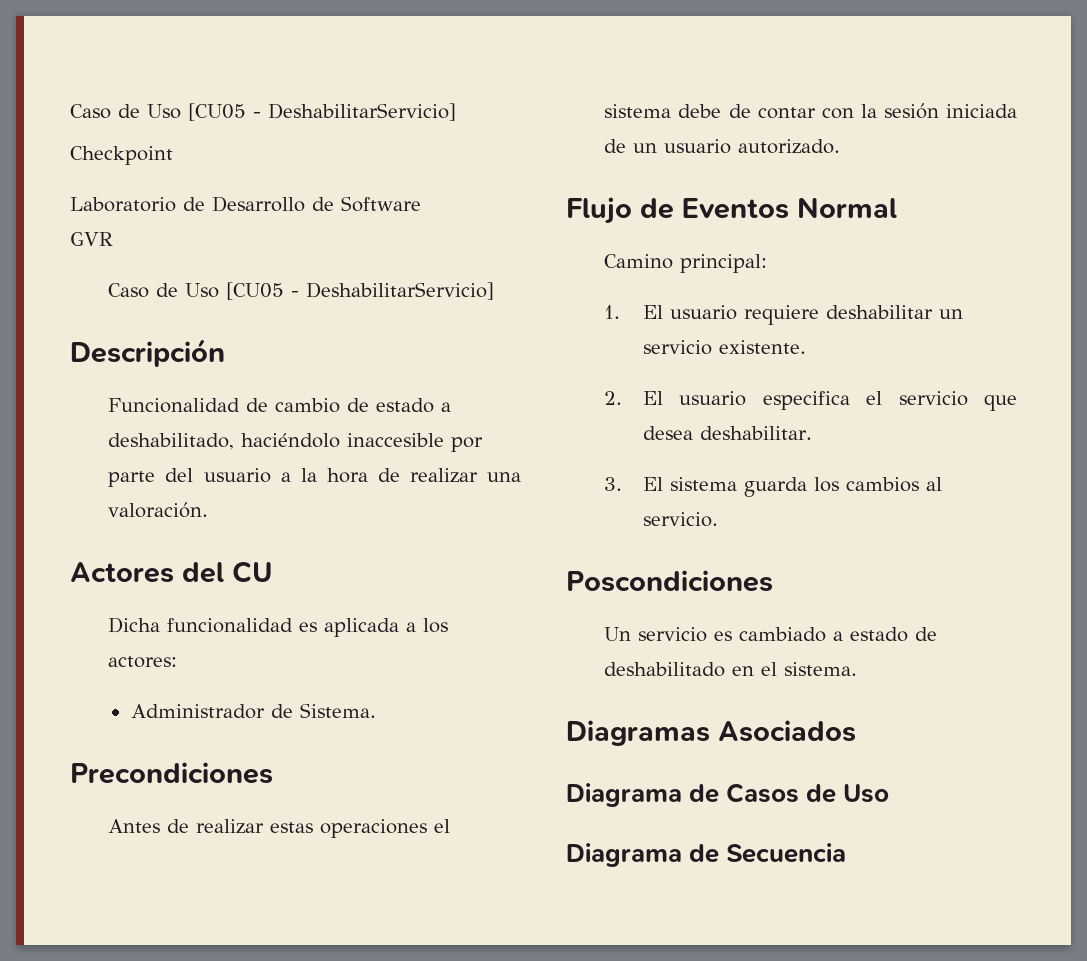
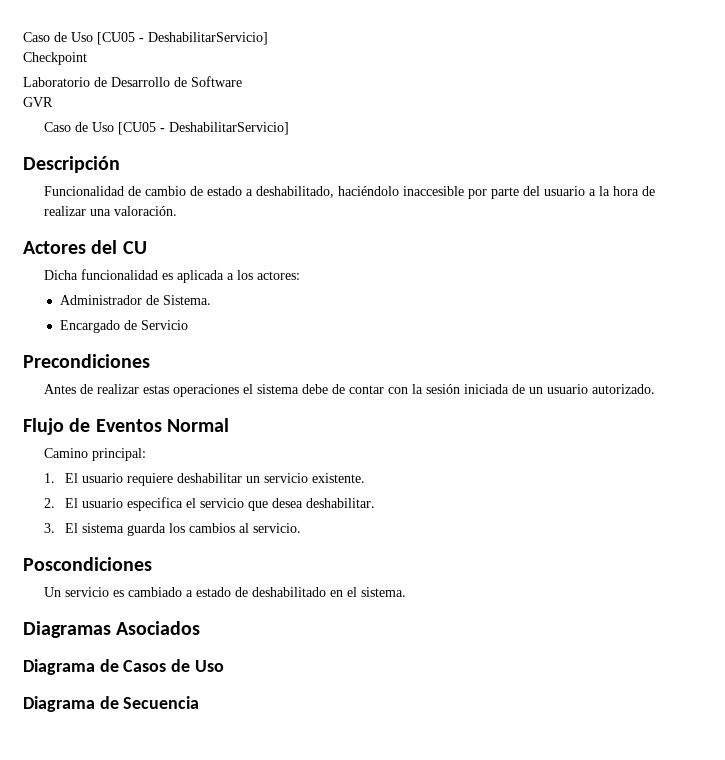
(376, 710) none -> [59,320,188,333] // Encargado de Servicio

